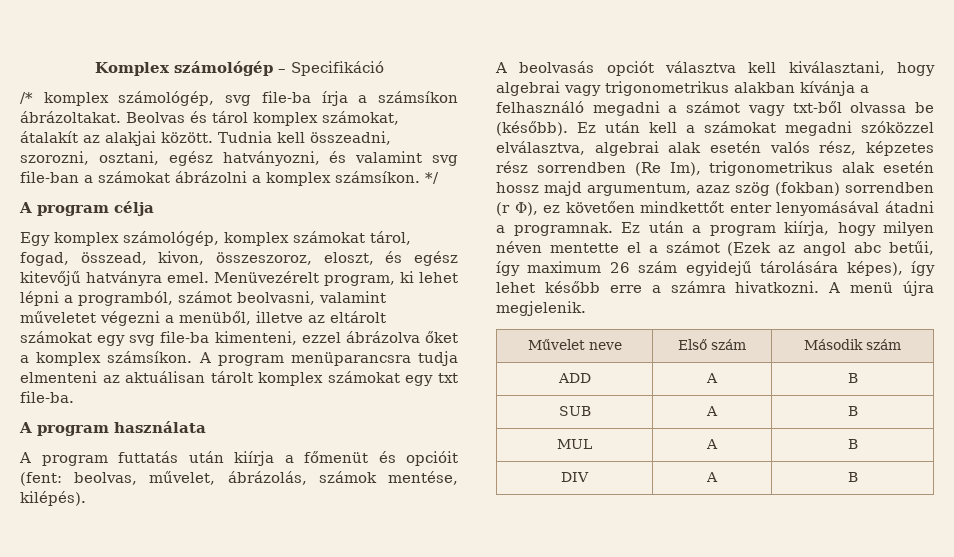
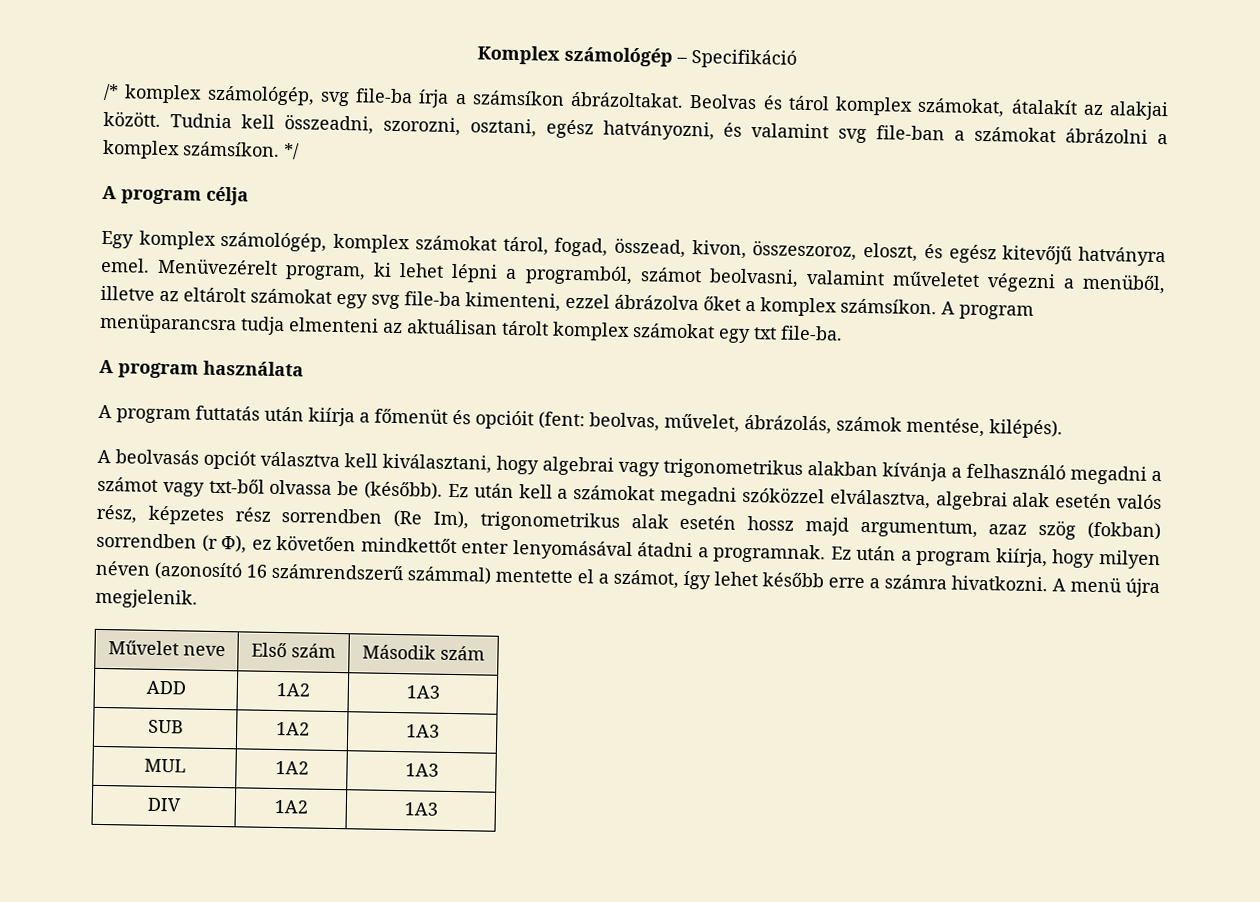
[549,241,935,256] [496,261,903,276] mentette el a számot (Ezek az angol abc betűi, így maximum 26 szám egyidejű tárolására képes), -> [154,561,679,589] (azonosító 16 számrendszerű számmal) mentette el a számot,
[706,373,718,383] [847,373,858,383] A | B -> [275,682,310,697] [405,685,440,699] 1A2 | 1A3
[706,406,718,416] [847,406,858,416] A | B -> [275,721,310,736] [405,724,440,738] 1A2 | 1A3
[706,439,718,449] [847,439,858,449] A | B -> [274,760,309,775] [404,763,439,777] 1A2 | 1A3
[706,472,718,482] [847,472,858,482] A | B -> [273,799,308,814] [403,802,438,816] 1A2 | 1A3

